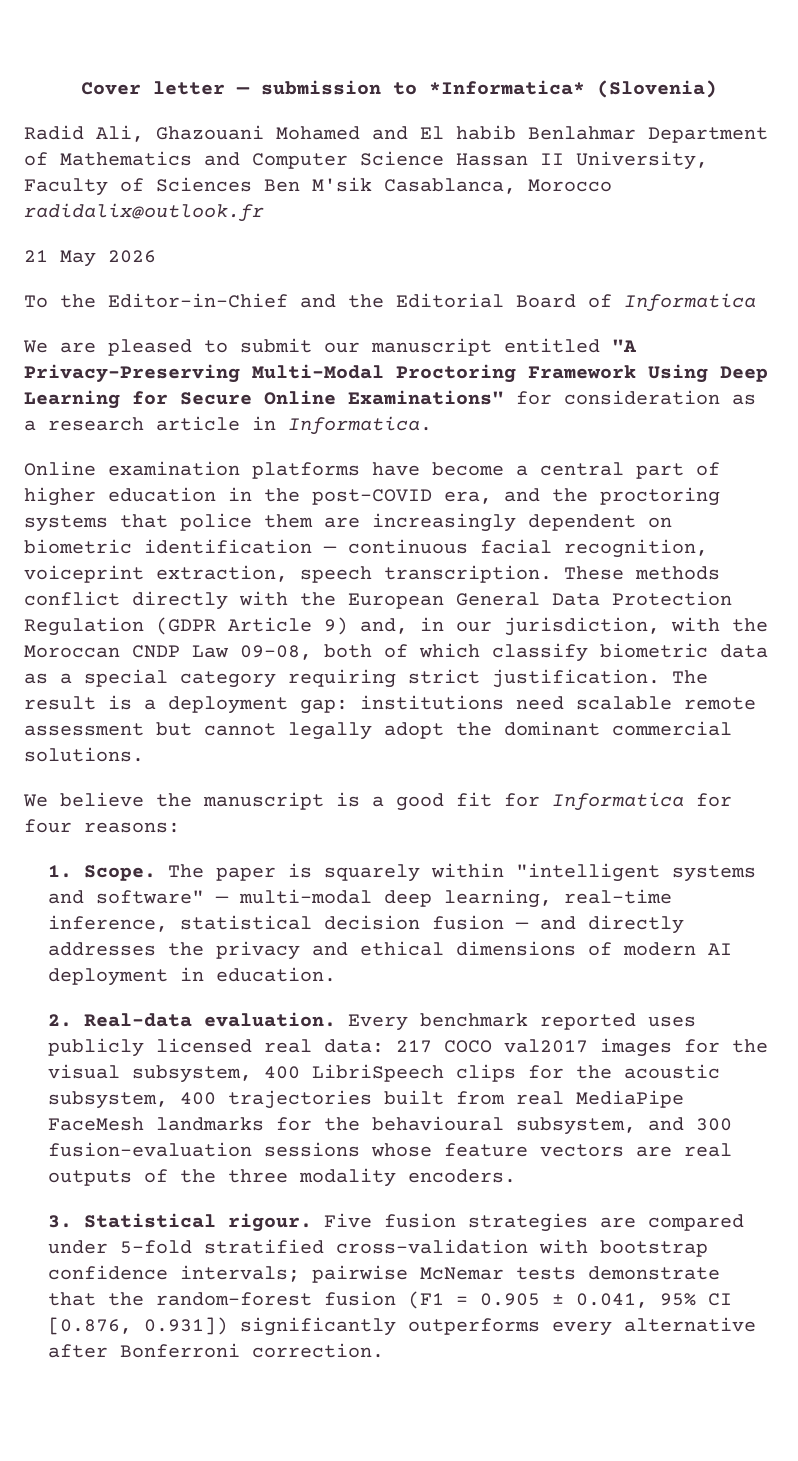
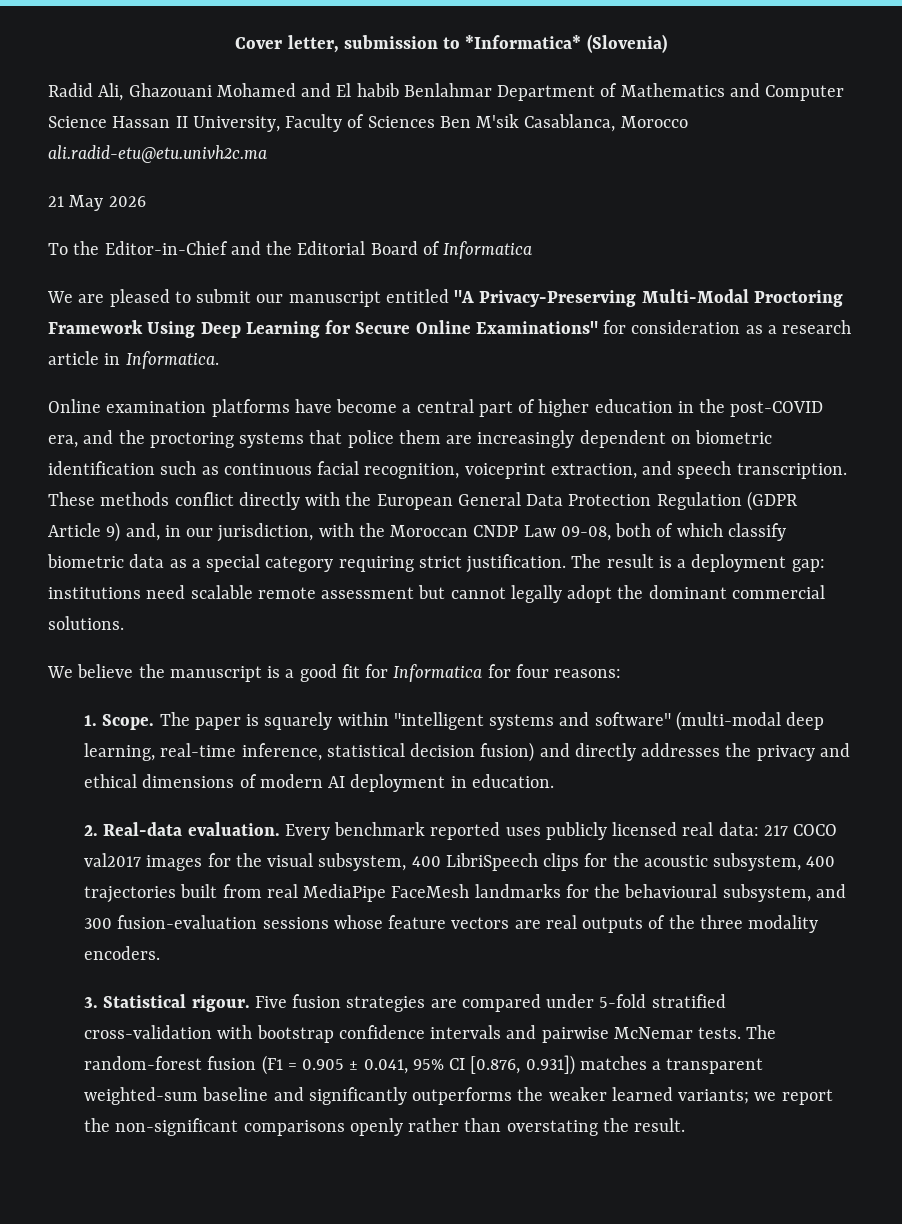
[153,81,250,95] letter — -> [287,35,339,53] letter,
[24,203,264,222] radidalix@outlook.fr -> [48,145,267,163] ali.radid-etu@etu.univh2c.ma
[323,546,337,553] — -> [160,461,219,475] such as
(288, 573) none -> [642,461,673,475] and
[215,889,373,904] — multi-modal -> [675,711,781,731] (multi-modal
[432,915,530,930] fusion — -> [480,742,535,762] fusion)
[180,1265,721,1283] [48,1292,145,1306] intervals; pairwise McNemar tests demonstrate that the -> [430,1025,777,1043] intervals and pairwise McNemar tests. The
[240,1317,757,1336] [48,1343,385,1358] significantly outperforms every alternative after Bonferroni correction. -> [579,1056,764,1074] [84,1087,833,1105] [84,1118,686,1136] matches a transparent weighted-sum baseline and significantly outperforms the weaker learned variants; we report the non-significant comparisons openly rather than overstating the result.

